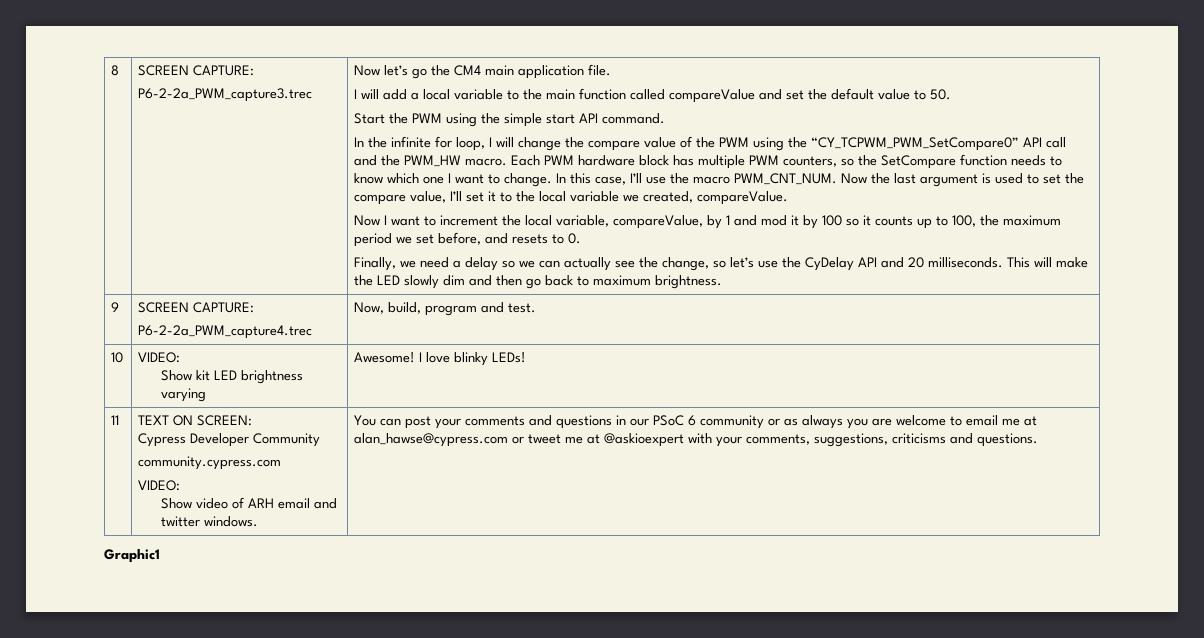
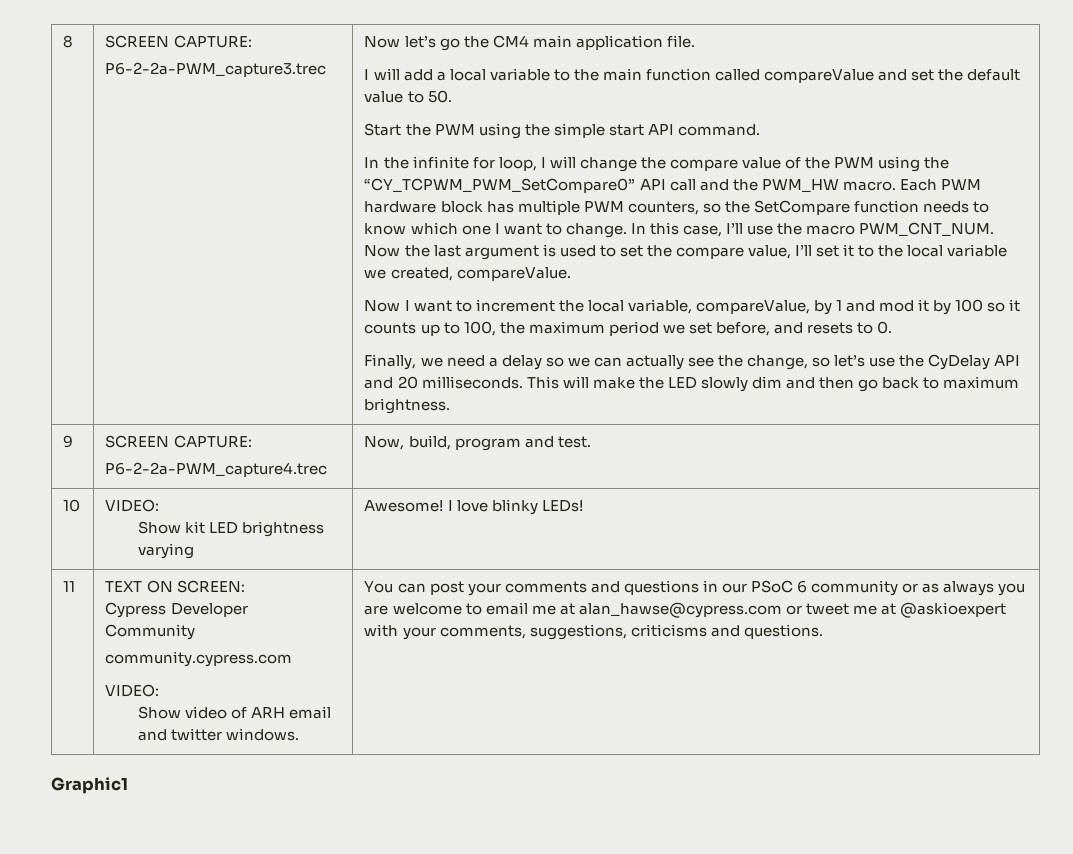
[138,88,313,102] P6-2-2a_PWM_capture3.trec -> [105,62,327,77] P6-2-2a-PWM_capture3.trec
[138,325,313,339] P6-2-2a_PWM_capture4.trec -> [105,462,328,477] P6-2-2a-PWM_capture4.trec

